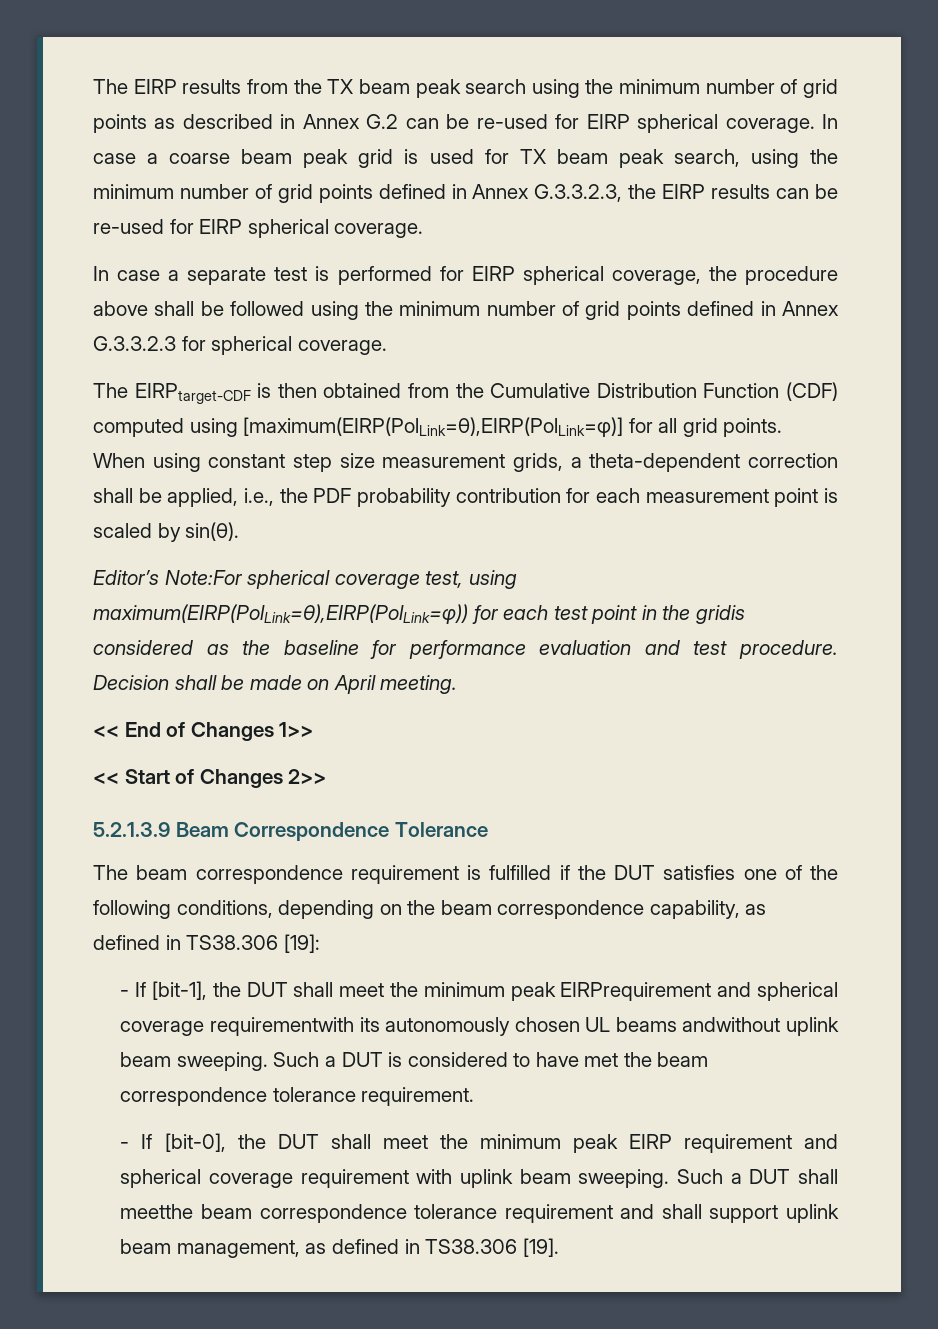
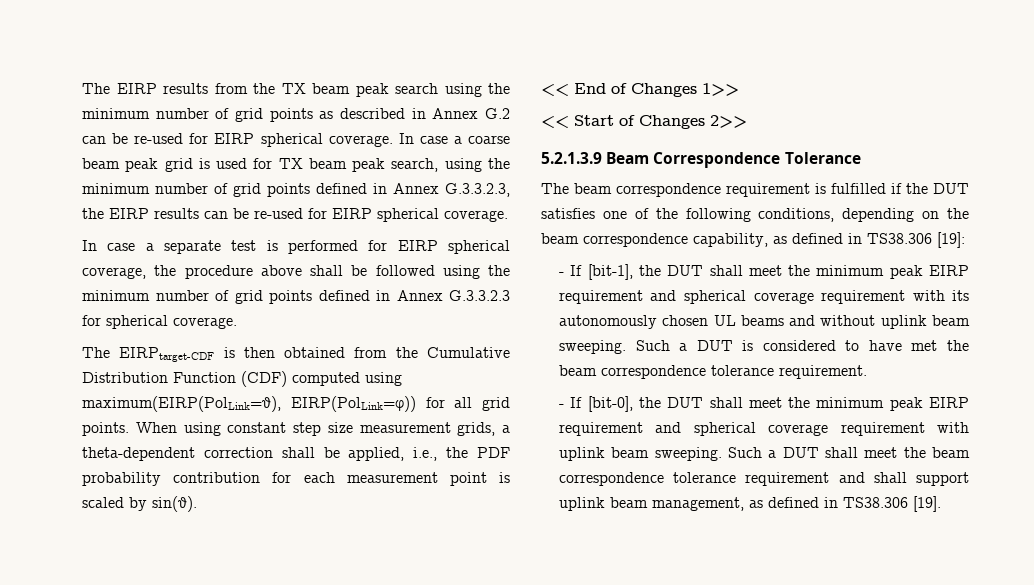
[243,417,624,437] [maximum(EIRP(PolLink=θ),EIRP(PolLink=φ)] -> [82,396,416,412] maximum(EIRP(PolLink=θ), EIRP(PolLink=φ))
[93,570,517,589] [93,604,745,624] [93,640,838,659] [93,675,458,694] // Editor’s Note:For spherical coverage test, using maximum(EIRP(PolLink=θ),EIRP(PolLink=φ)) for each test point in the gridis considered as the baseline for performance evaluation and test procedure. Decision shall be made on April meeting. -> (197, 504) none
[560,982,839,1001] [120,1017,354,1036] EIRPrequirement and spherical coverage requirementwith -> [929,265,969,276] [558,290,945,304] EIRP requirement and spherical coverage requirement with
[682,1017,781,1032] andwithout -> [789,315,876,326] and without
[120,1204,194,1219] meetthe -> [864,447,926,458] meet the

